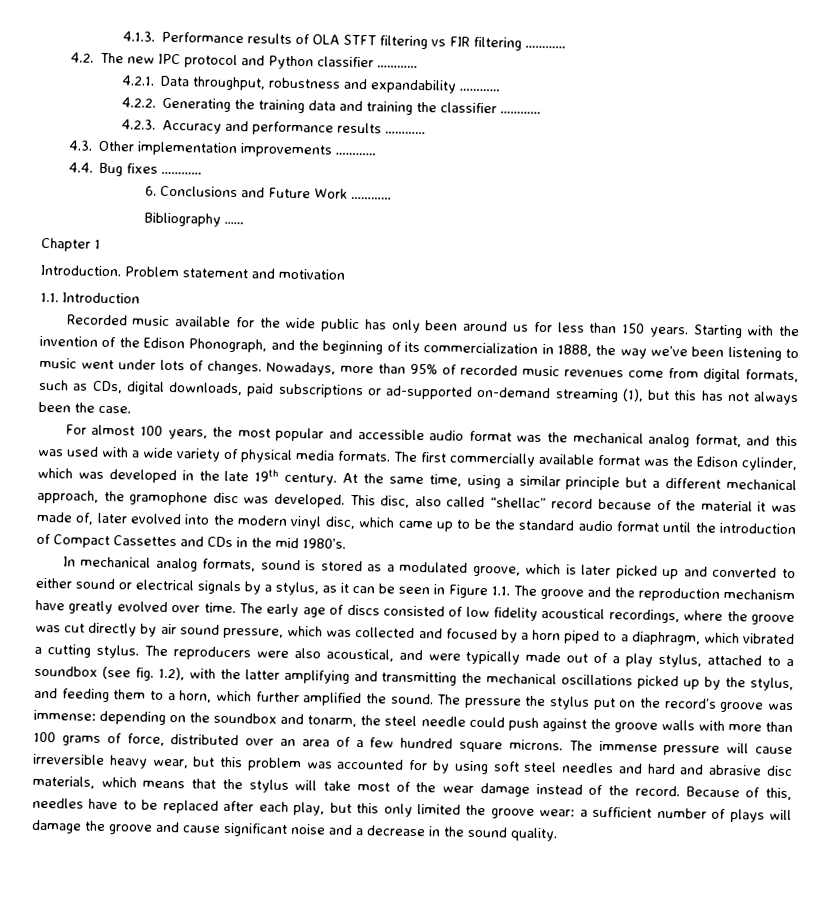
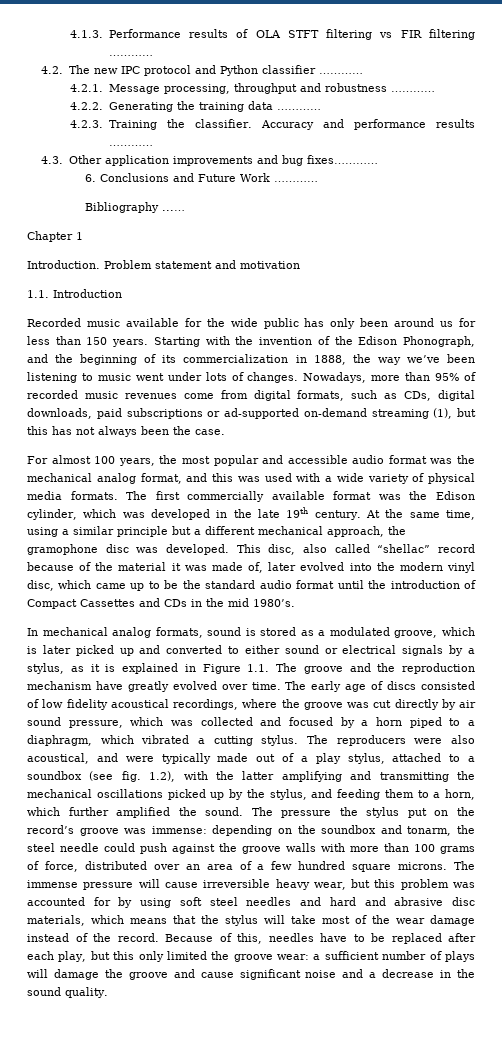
[159,75,457,94] Data throughput, robustness and expandability -> [108,83,387,94] Message processing, throughput and robustness
[338,100,497,115] and training the classifier -> (273, 105) none
(156, 124) none -> [108,119,252,130] Training the classifier.
[137,141,377,158] [67,162,203,177] implementation improvements ………… // 4.4. Bug fixes ………… -> [104,155,378,166] application improvements and bug fixes…………
[352,583,430,595] can be seen -> [105,663,178,674] is explained

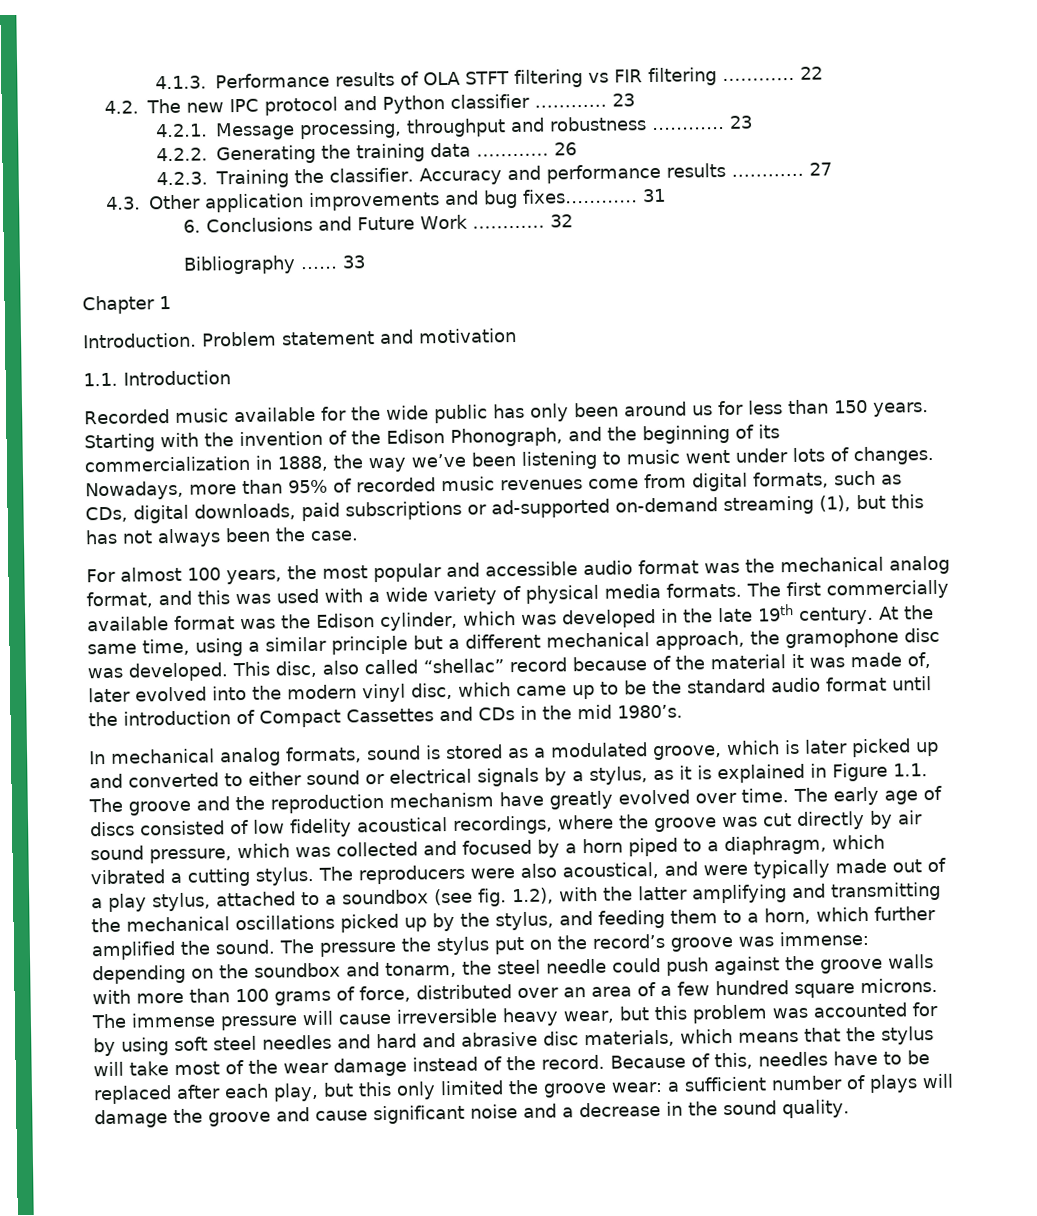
(153, 55) none -> [800,66,824,80] 22
(363, 73) none -> [612,93,636,107] 23
(435, 91) none -> [729,115,754,129] 23
(321, 109) none -> [554,142,578,156] 26
(153, 145) none -> [809,162,833,176] 27
(378, 159) none -> [642,188,667,203] 31
(318, 181) none -> [549,214,573,228] 32
(185, 210) none -> [341,255,366,269] 33

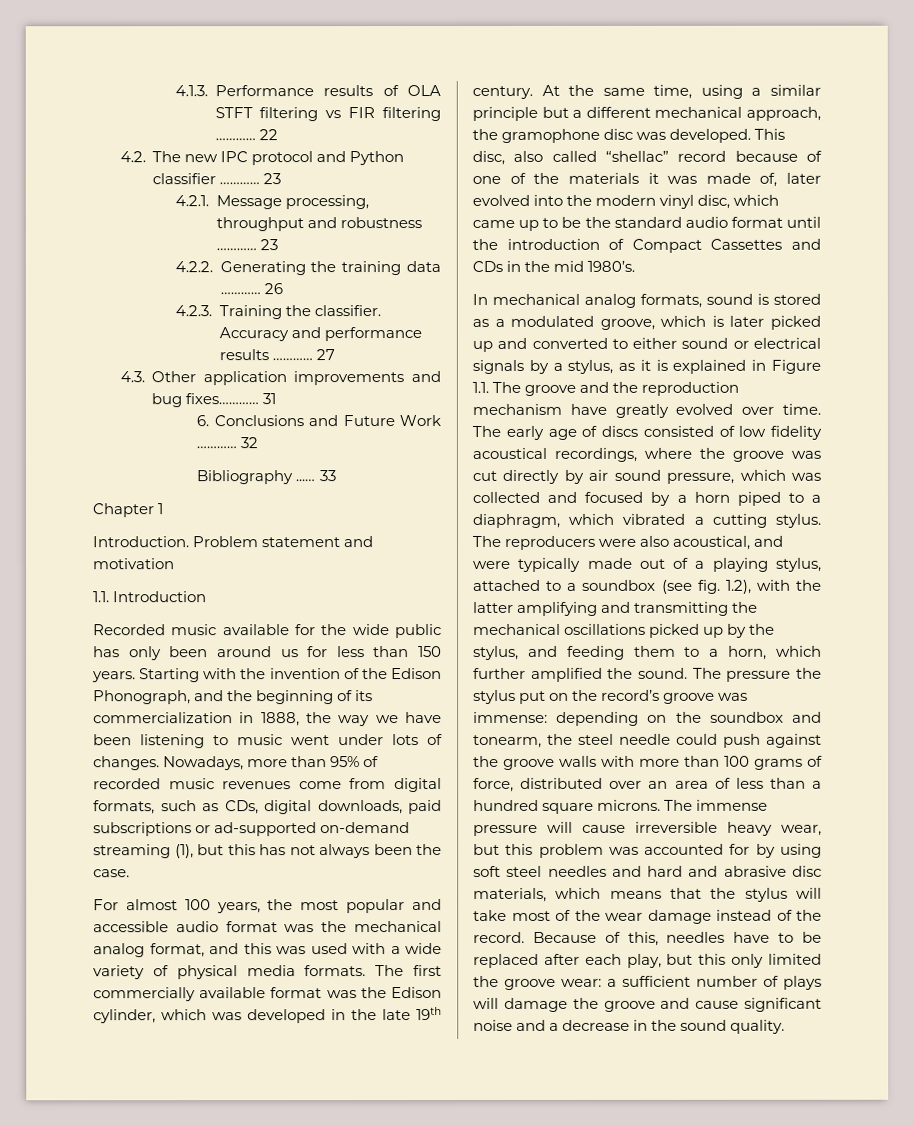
[411,453,466,468] we’ve -> [375,712,442,724] we have
[675,654,786,670] the material -> [472,172,639,184] one of the materials
[108,893,147,912] play -> [711,557,769,572] playing
[385,961,457,978] tonarm, -> [473,734,542,748] tonearm,
[660,981,710,996] a few -> [735,777,822,789] less than a

